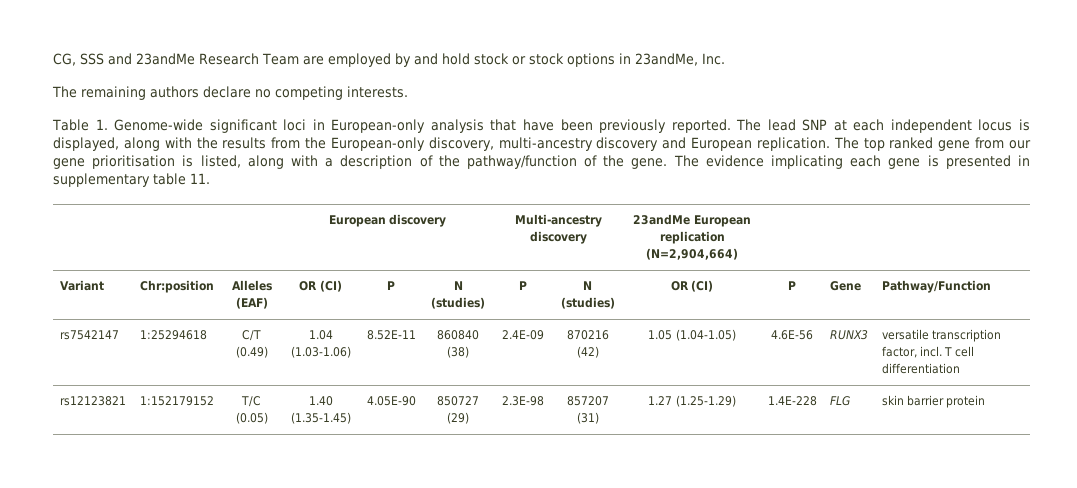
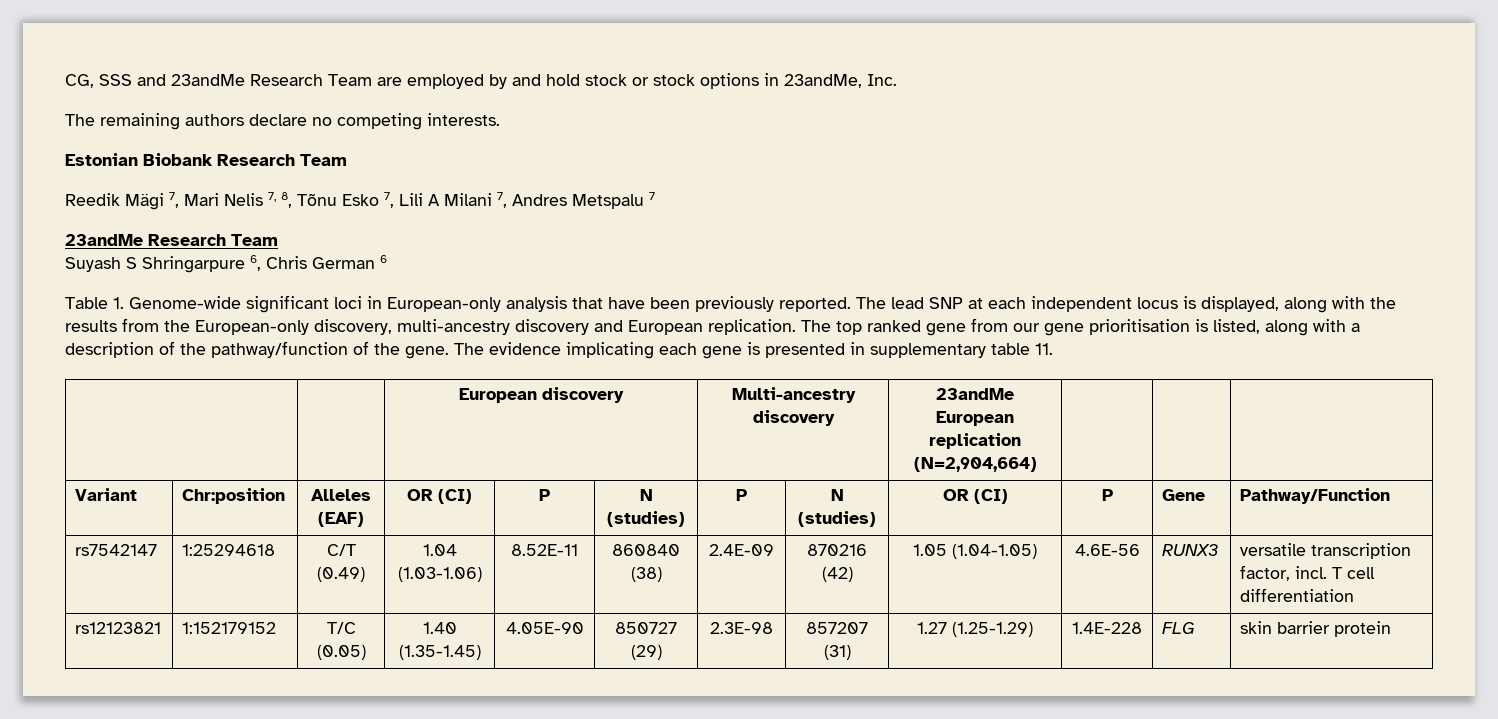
(408, 92) none -> [65,153,347,166] [65,192,655,210] [65,234,278,246] [65,255,387,273] // Estonian Biobank Research Team // Reedik Mägi 7, Mari Nelis 7, 8, Tõnu Esko 7, Lili A Milani 7, Andres Metspalu 7 // 23andMe Research Team // Suyash S Shringarpure 6, Chris German 6

